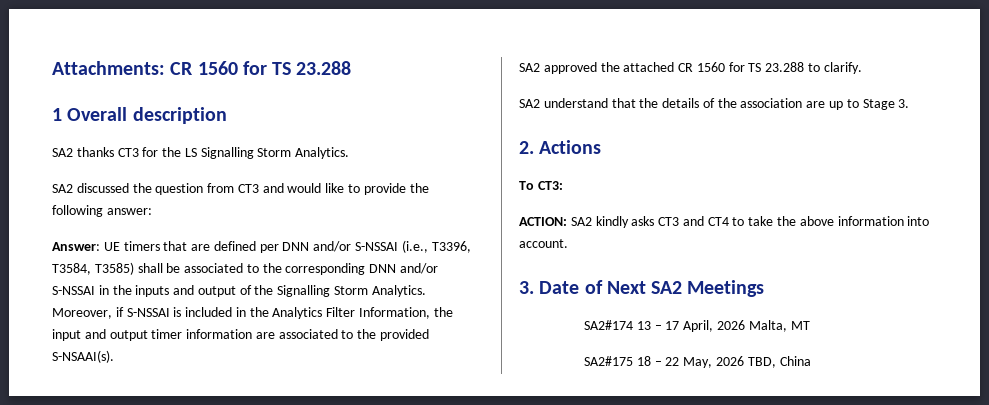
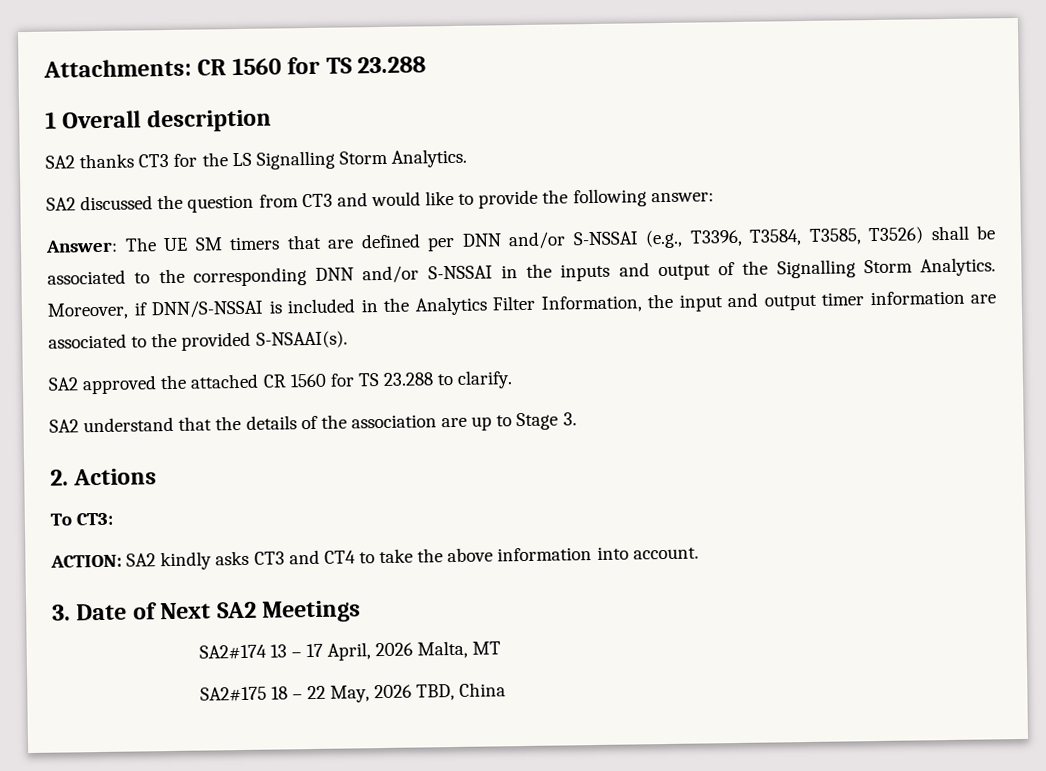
[103,242,120,251] UE -> [124,237,223,252] The UE SM
[401,240,428,253] (i.e., -> [645,229,683,249] (e.g.,
[94,262,134,275] T3585) -> [808,226,924,245] T3585, T3526)
[126,308,170,317] S-NSSAI -> [151,299,264,319] DNN/S-NSSAI

